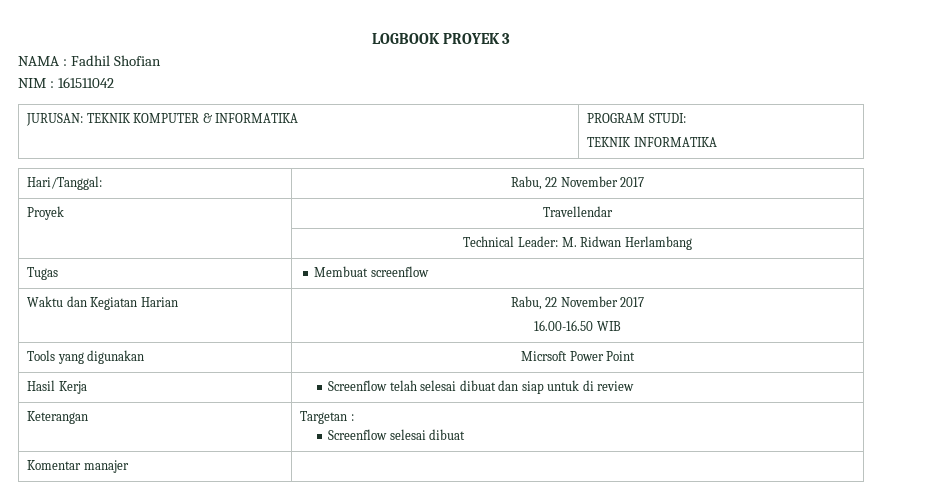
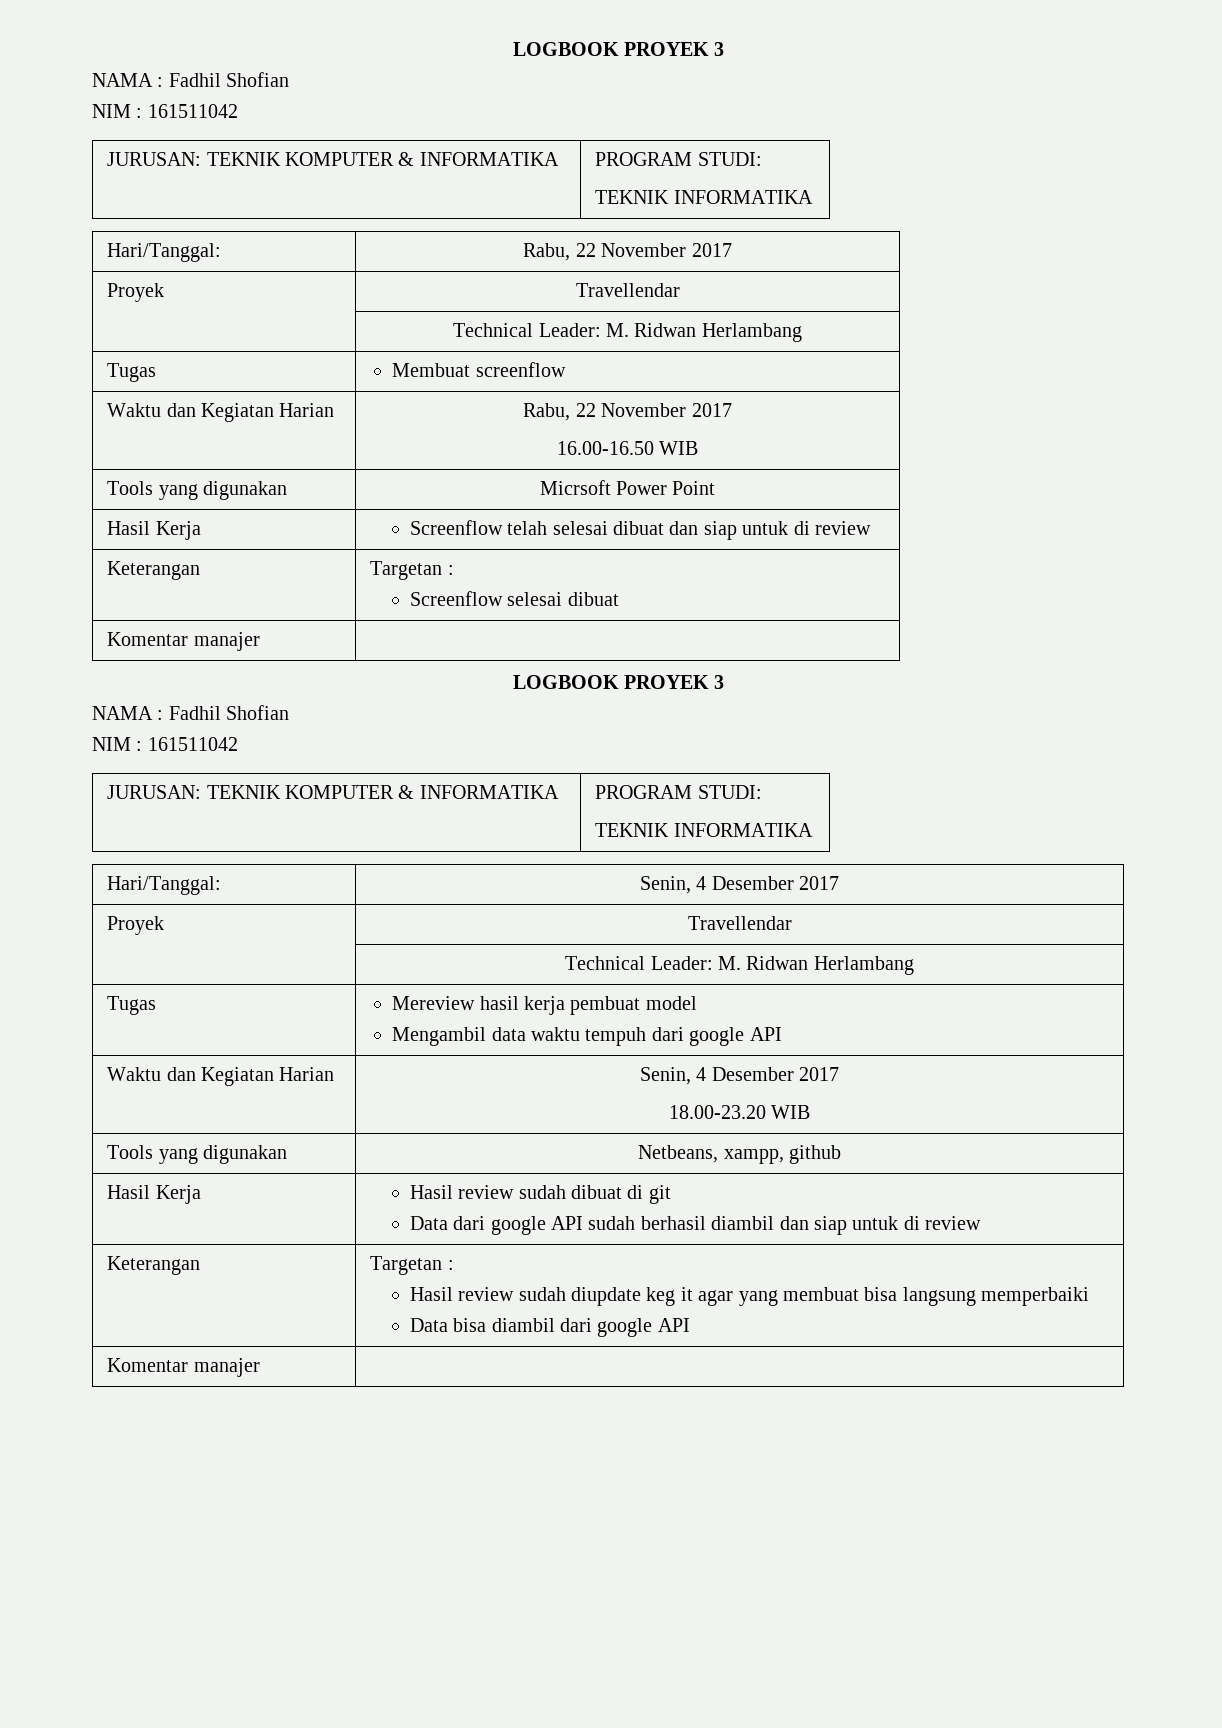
(129, 466) none -> [512,675,725,689] [92,705,290,720] [92,737,238,751] [107,785,559,799] [595,785,762,799] [595,823,813,837] [107,876,222,895] [639,876,840,894] [107,916,165,935] [687,916,792,930] [565,956,914,975] [107,996,157,1015] [392,996,697,1015] [392,1027,782,1046] [107,1067,335,1086] [639,1067,840,1085] [668,1105,811,1119] [107,1145,288,1164] [638,1145,841,1164] [107,1185,201,1204] [409,1185,671,1204] [409,1216,982,1235] [107,1256,201,1275] [370,1256,454,1275] [409,1287,1090,1306] [409,1318,690,1337] [107,1358,260,1377] // LOGBOOK PROYEK 3 // NAMA : Fadhil Shofian // NIM : 161511042 // JURUSAN: TEKNIK KOMPUTER & INFORMATIKA | PROGRAM STUDI: // TEKNIK INFORMATIKA // Hari/Tanggal: | Senin, 4 Desember 2017 // Proyek | Travellendar // | Technical Leader: M. Ridwan Herlambang // Tugas | Mereview hasil kerja pembuat model // Mengambil data waktu tempuh dari google API // Waktu dan Kegiatan Harian | Senin, 4 Desember 2017 // 18.00-23.20 WIB // Tools yang digunakan | Netbeans, xampp, github // Hasil Kerja | Hasil review sudah dibuat di git // Data dari google API sudah berhasil diambil dan siap untuk di review // Keterangan | Targetan : // Hasil review sudah diupdate keg it agar yang membuat bisa langsung memperbaiki // Data bisa diambil dari google API // Komentar manajer |

